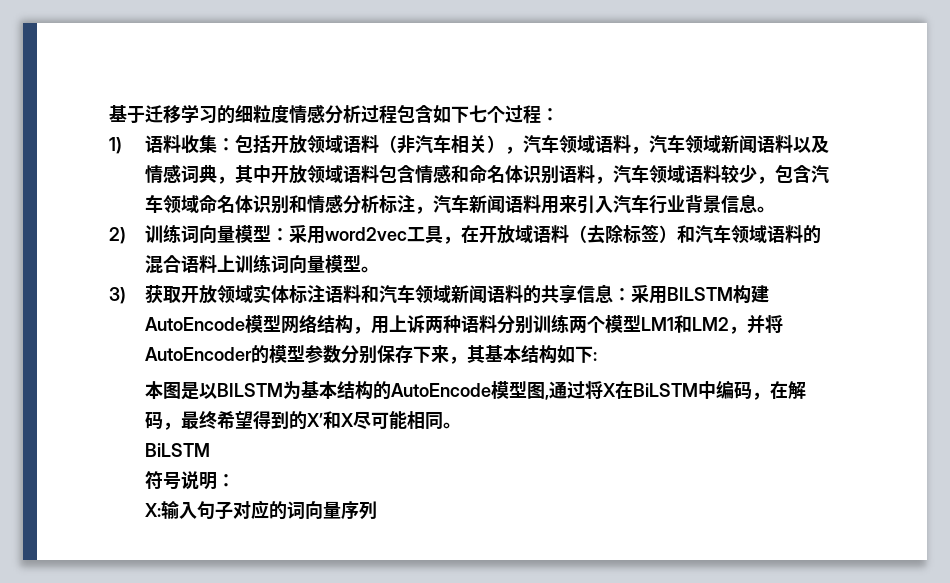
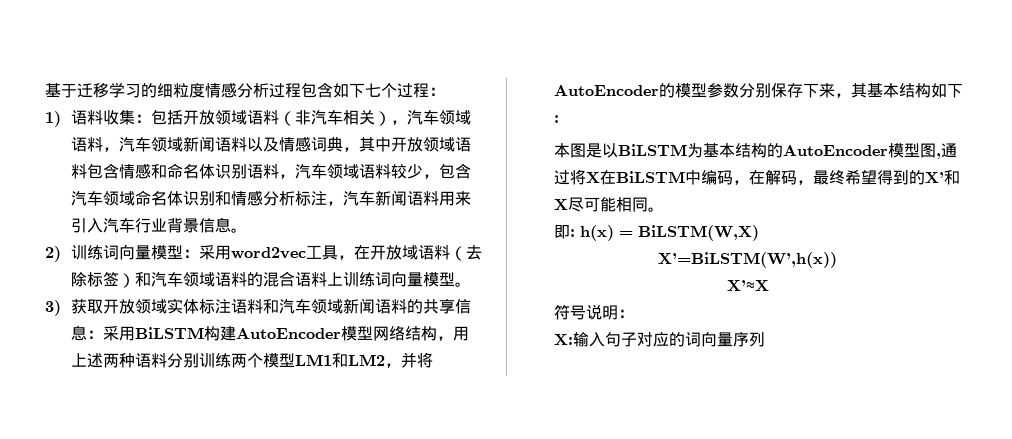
[666,285,769,304] [144,317,245,331] BILSTM构建AutoEncode -> [135,326,342,341] BiLSTM构建AutoEncoder
[406,315,425,333] 诉 -> [87,353,104,368] 述
[216,383,283,397] BILSTM -> [618,144,688,156] BiLSTM
[390,383,491,397] AutoEncode -> [783,145,889,156] AutoEncoder
[144,443,210,457] BiLSTM -> [554,225,760,241] [658,252,837,268] [726,280,769,291] 即: h(x) = BiLSTM(W,X) // X’=BiLSTM(W’,h(x)) // X’≈X

